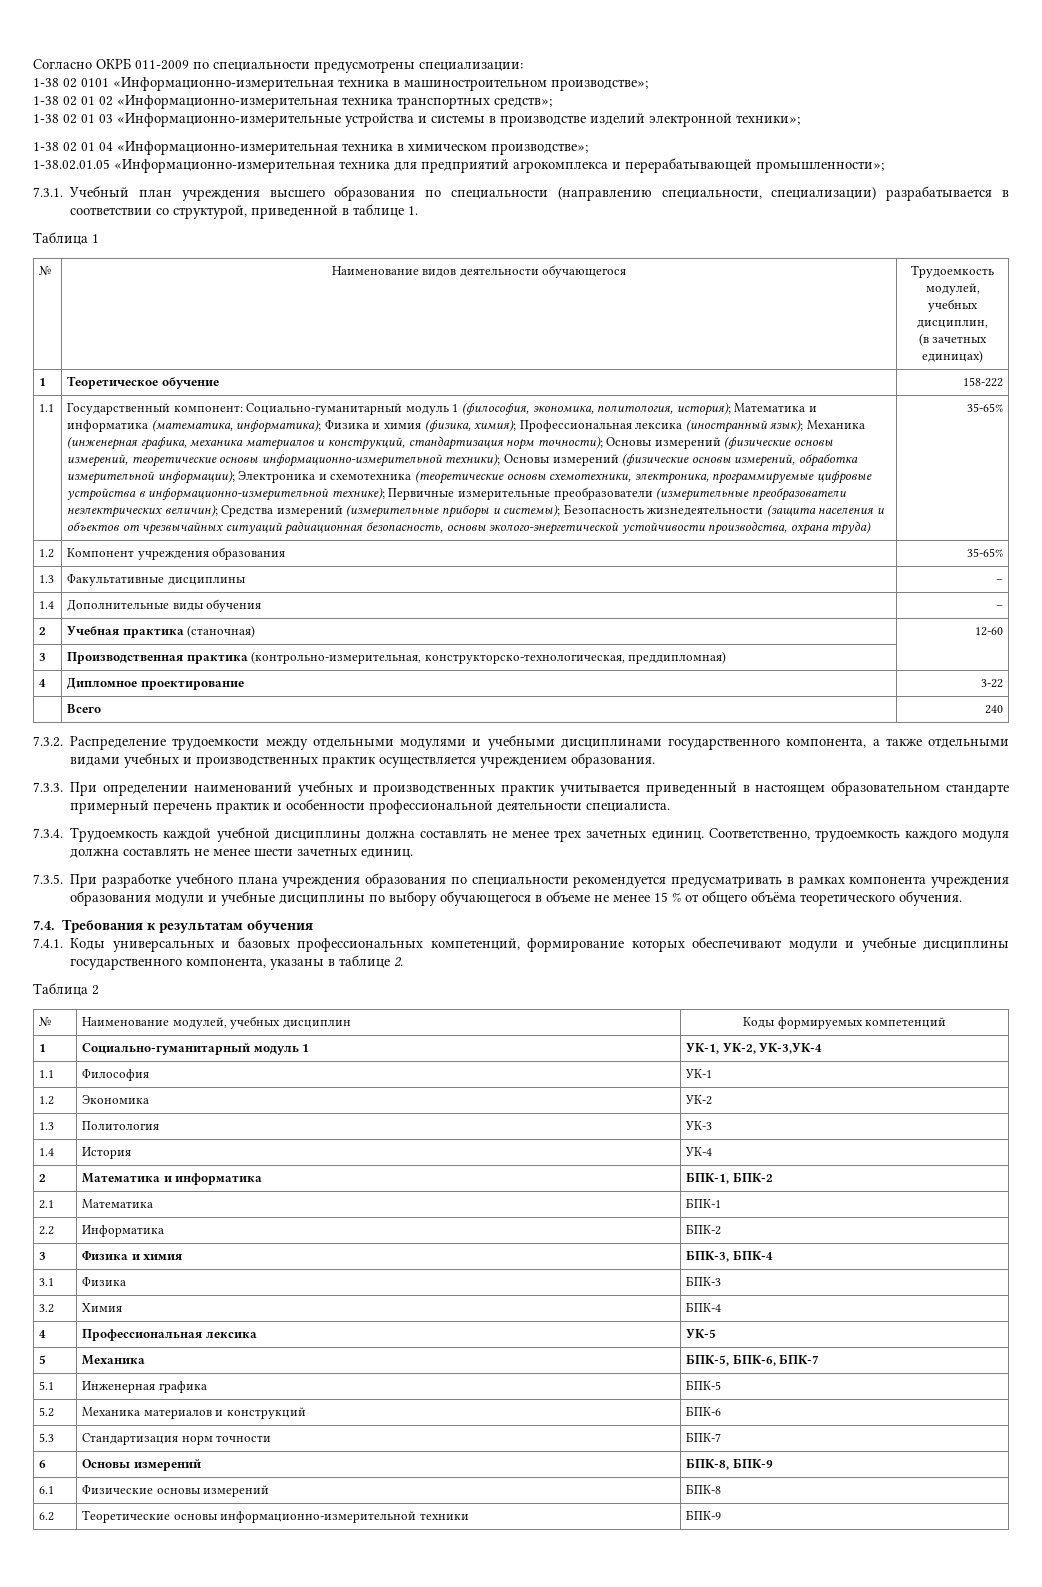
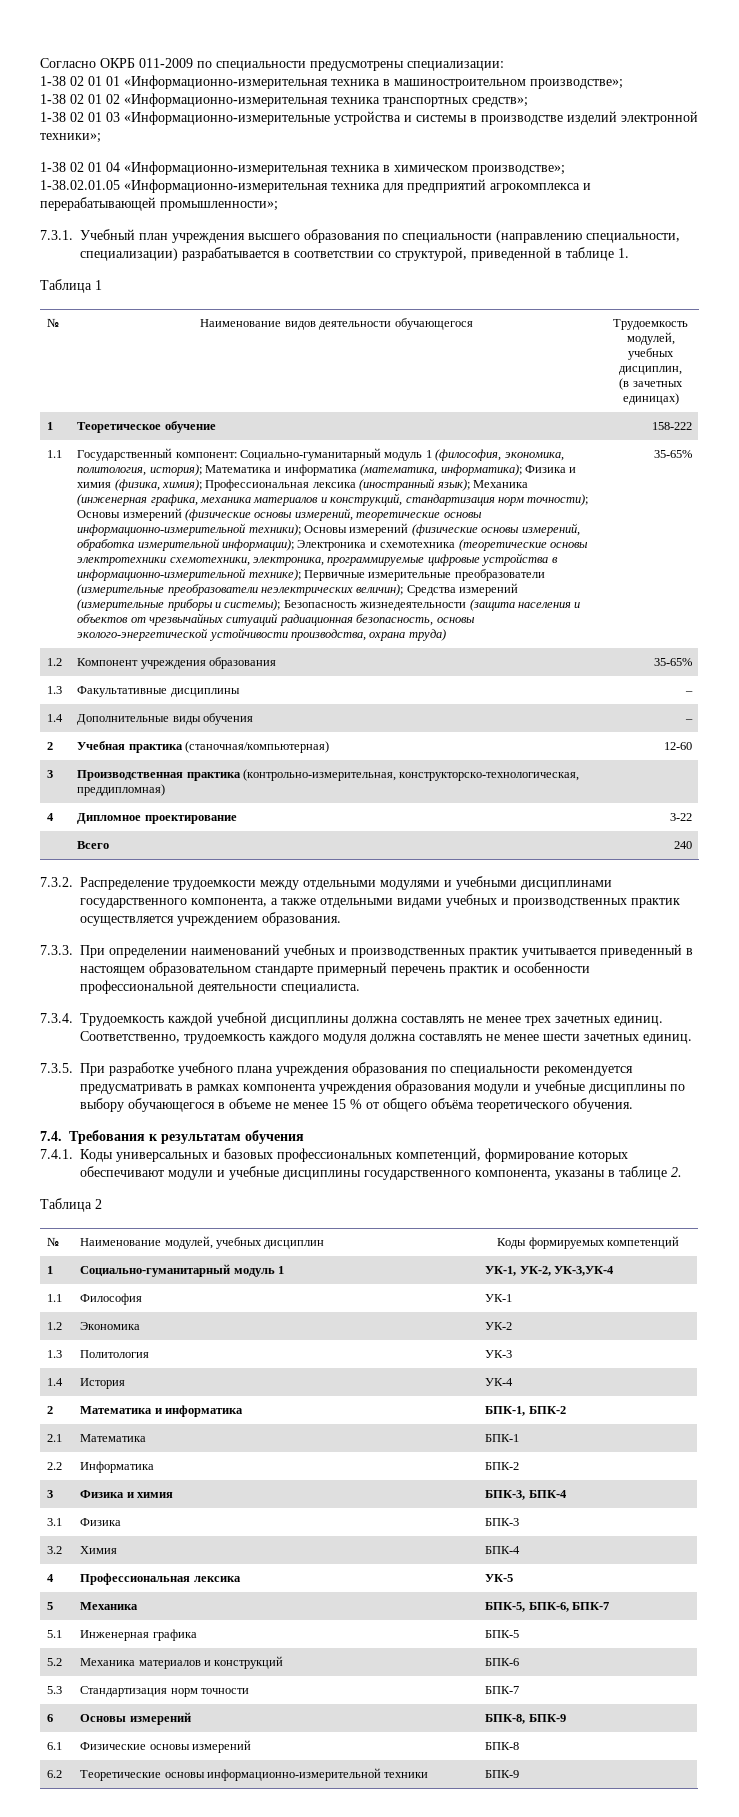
[81,78,109,87] 0101 -> [88,76,120,86] 01 01
(546, 476) none -> [77,557,167,566] электротехники
[187,625,256,638] (станочная) -> [185,741,330,753] (станочная/компьютерная)

